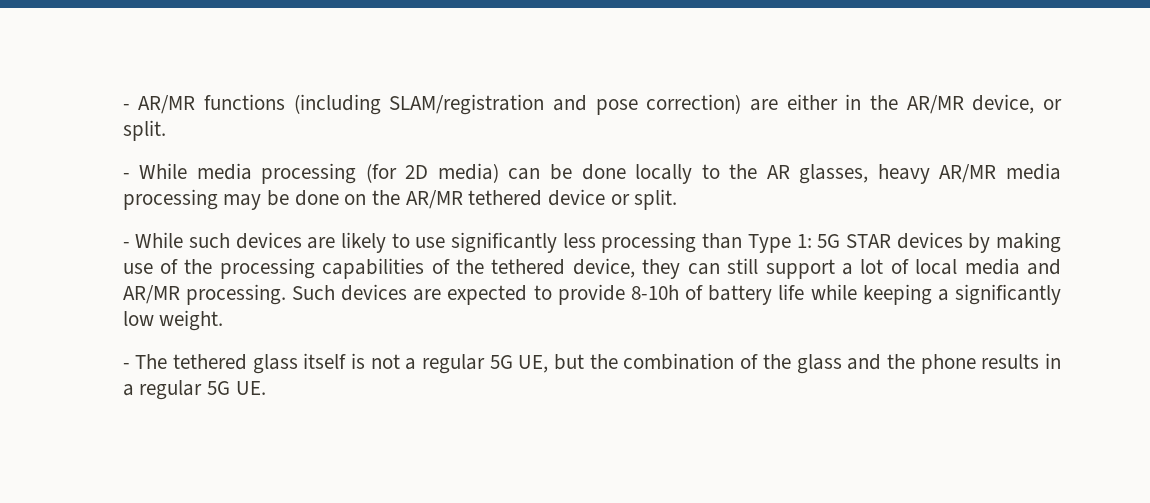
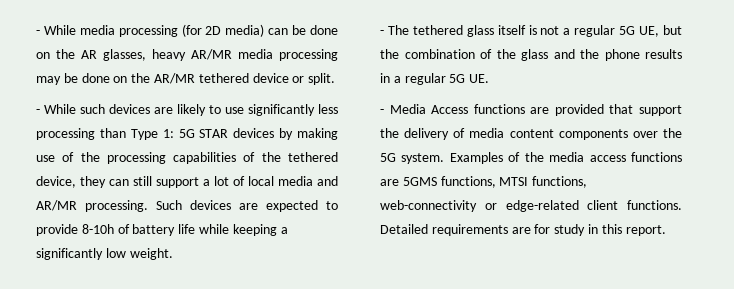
[122,94,1062,115] [122,120,166,141] [122,173,130,179] - AR/MR functions (including SLAM/registration and pose correction) are either in the AR/MR device, or split. // - -> [36,30,41,35] -
[635,164,720,184] locally to -> [36,52,51,59] on
(266, 388) none -> [380,104,682,116] [380,128,682,140] [380,152,682,164] [380,176,588,188] [380,200,682,212] [380,224,666,236] // - Media Access functions are provided that support the delivery of media content components over the 5G system. Examples of the media access functions are 5GMS functions, MTSI functions, web-connectivity or edge-related client functions. Detailed requirements are for study in this report.

